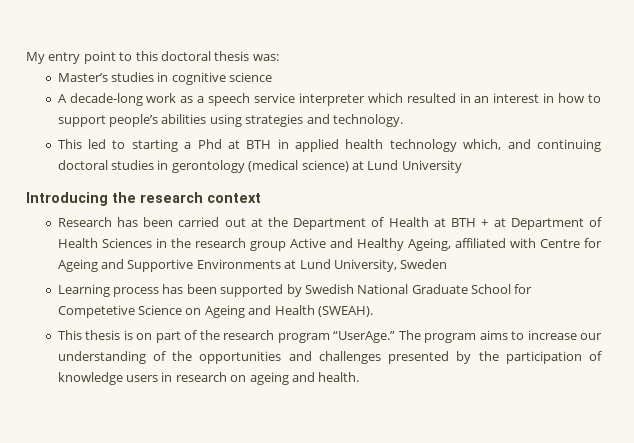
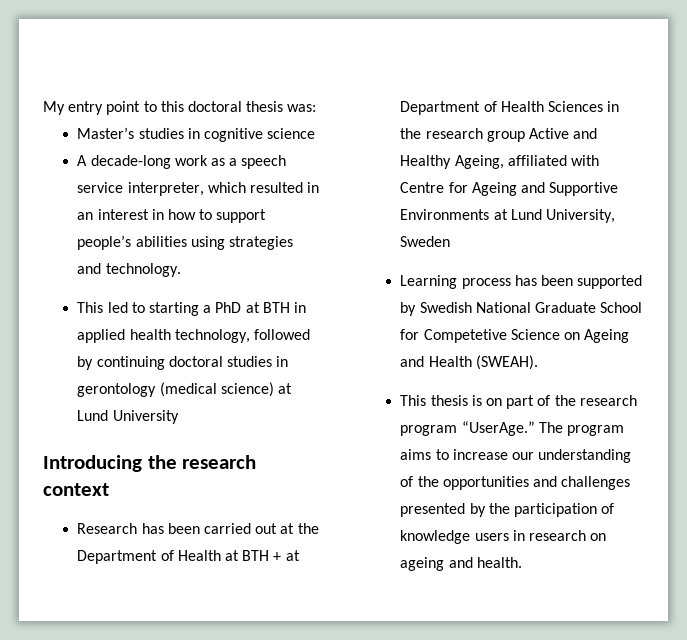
[298,93,365,106] interpreter -> [127,182,204,196] interpreter,
[197,139,222,149] Phd -> [215,302,242,313] PhD
[389,139,531,152] technology which, and -> [174,329,310,343] [77,356,94,370] technology, followed by

